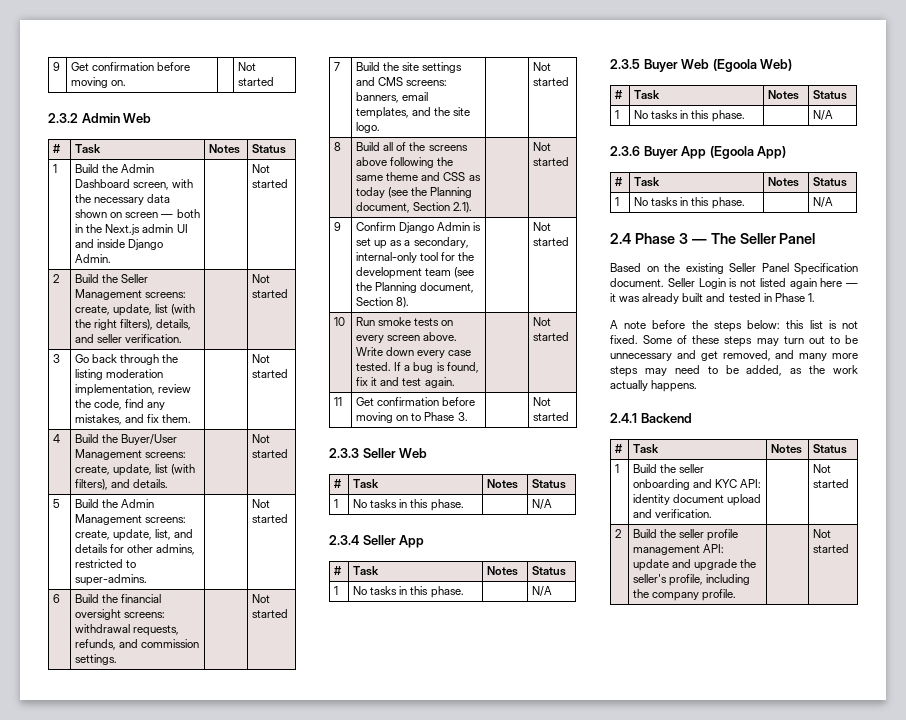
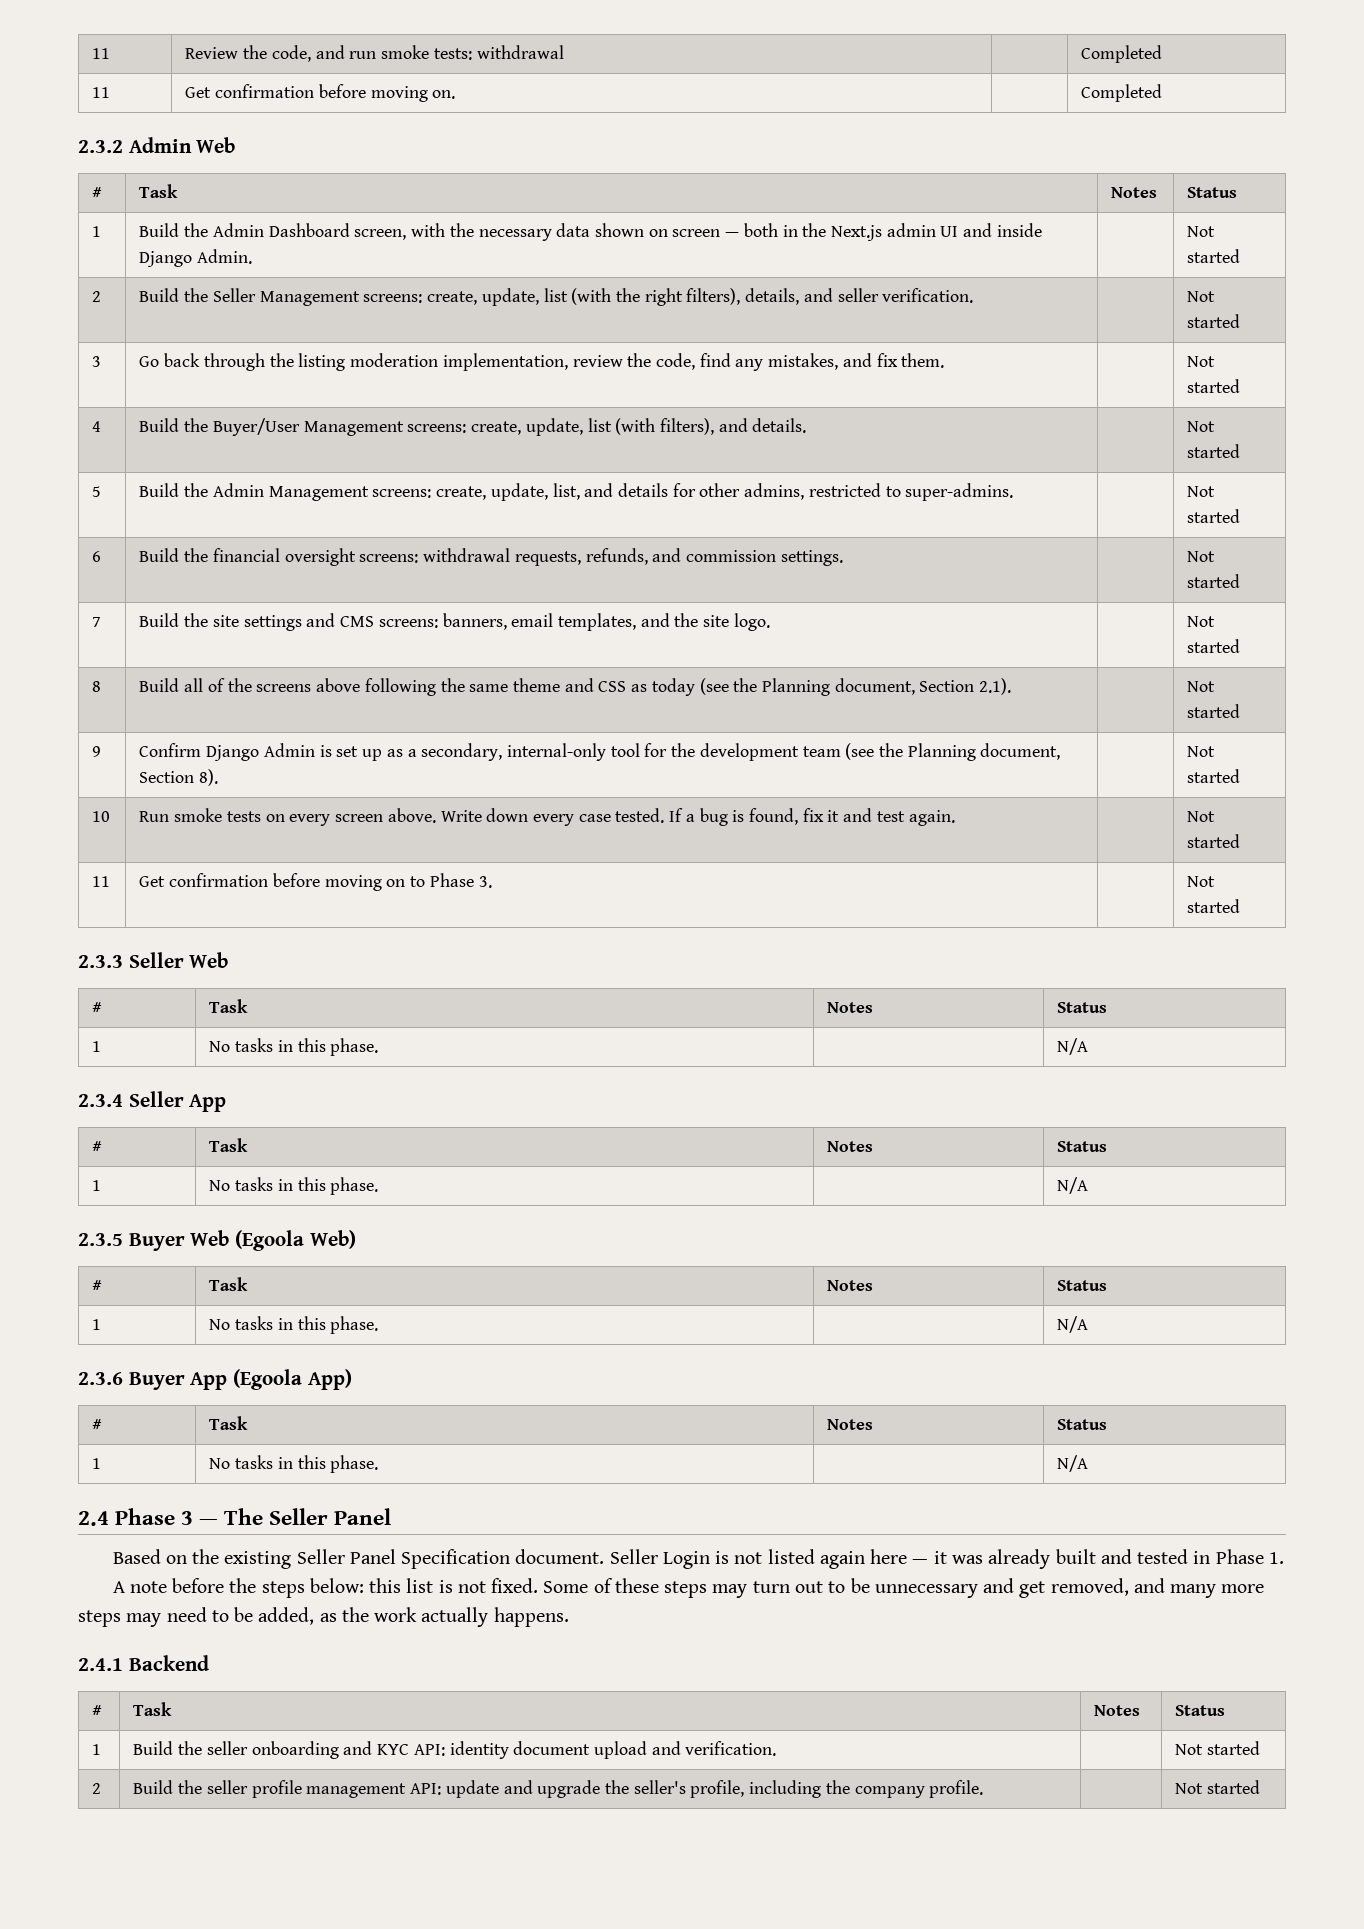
[53,62,61,71] 9 -> [92,48,111,59] [185,45,564,62] [1081,45,1163,63] [92,87,111,98] 11 | Review the code, and run smoke tests: withdrawal | | Completed // 11
[238,62,257,71] [238,77,275,86] Not started -> [1081,84,1163,102] Completed

